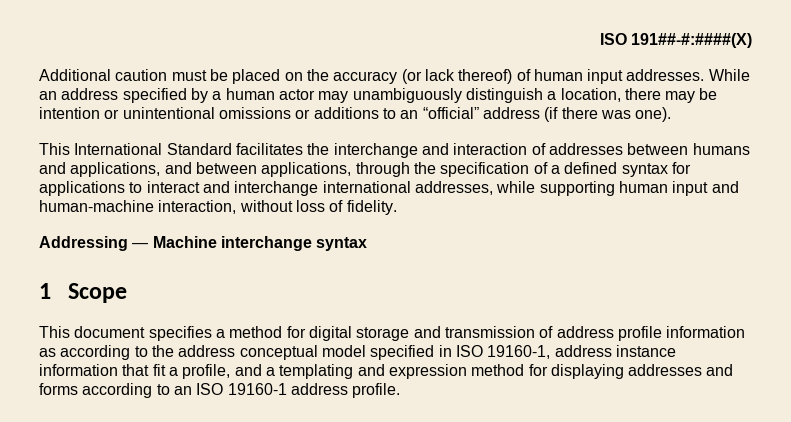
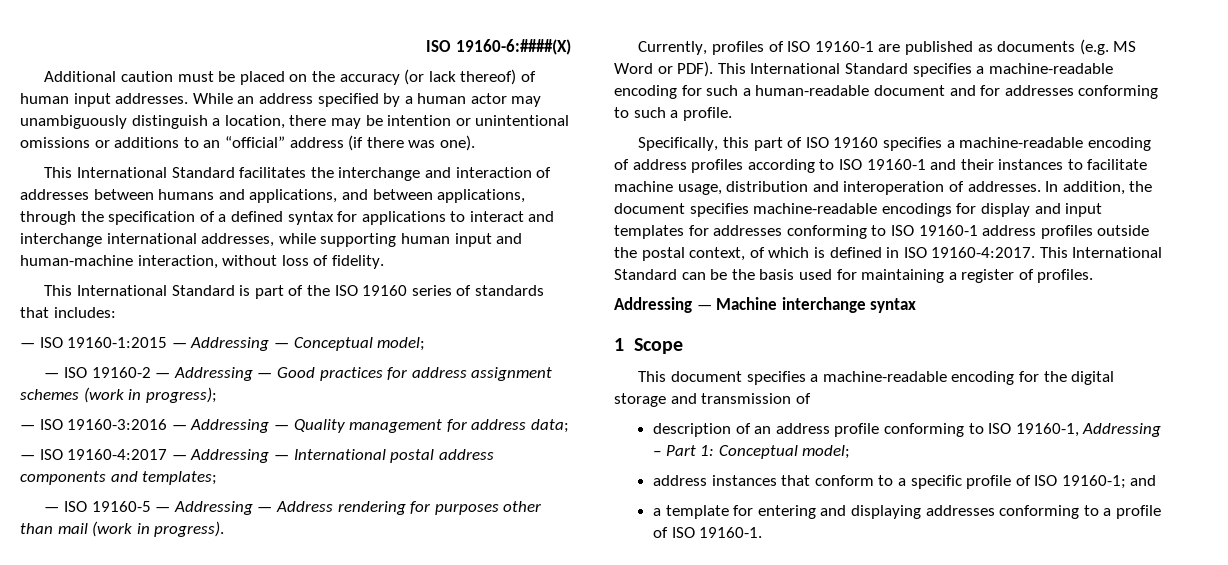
[599,33,753,48] ISO 191##-#:####(X) -> [426,39,571,55] ISO 19160-6:####(X)
(397, 207) none -> [44,285,544,299] [20,307,116,318] [20,337,426,351] [44,367,553,381] [20,387,217,403] [20,419,569,433] [20,449,494,463] [20,471,218,485] [44,501,542,515] [20,521,225,537] [638,39,1137,55] [614,61,1113,77] [614,85,1159,99] [614,107,732,121] [638,137,1151,151] [614,159,1148,173] [614,181,1153,195] [614,203,1103,217] [614,225,1150,239] [614,247,1163,261] [614,269,1094,283] // This International Standard is part of the ISO 19160 series of standards that includes: // — ISO 19160-1:2015 — Addressing — Conceptual model; // — ISO 19160-2 — Addressing — Good practices for address assignment schemes (work in progress); // — ISO 19160-3:2016 — Addressing — Quality management for address data; // — ISO 19160-4:2017 — Addressing — International postal address components and templates; // — ISO 19160-5 — Addressing — Address rendering for purposes other than mail (work in progress). // Currently, profiles of ISO 19160-1 are published as documents (e.g. MS Word or PDF). This International Standard specifies a machine-readable encoding for such a human-readable document and for addresses conforming to such a profile. // Specifically, this part of ISO 19160 specifies a machine-readable encoding of address profiles according to ISO 19160-1 and their instances to facilitate machine usage, distribution and interoperation of addresses. In addition, the document specifies machine-readable encodings for display and input templates for addresses conforming to ISO 19160-1 address profiles outside the postal context, of which is defined in ISO 19160-4:2017. This International Standard can be the basis used for maintaining a register of profiles.
[229,326,306,338] method for -> [822,371,1067,385] machine-readable encoding for the
[556,326,746,341] [39,345,676,360] [39,364,734,379] [39,383,401,398] address profile information as according to the address conceptual model specified in ISO 19160-1, address instance information that fit a profile, and a templating and expression method for displaying addresses and forms according to an ISO 19160-1 address profile. -> [652,423,1162,437] [652,445,851,459] [652,475,1157,489] [652,505,1161,519] [652,527,763,538] // description of an address profile conforming to ISO 19160-1, Addressing – Part 1: Conceptual model; // address instances that conform to a specific profile of ISO 19160-1; and // a template for entering and displaying addresses conforming to a profile of ISO 19160-1.

